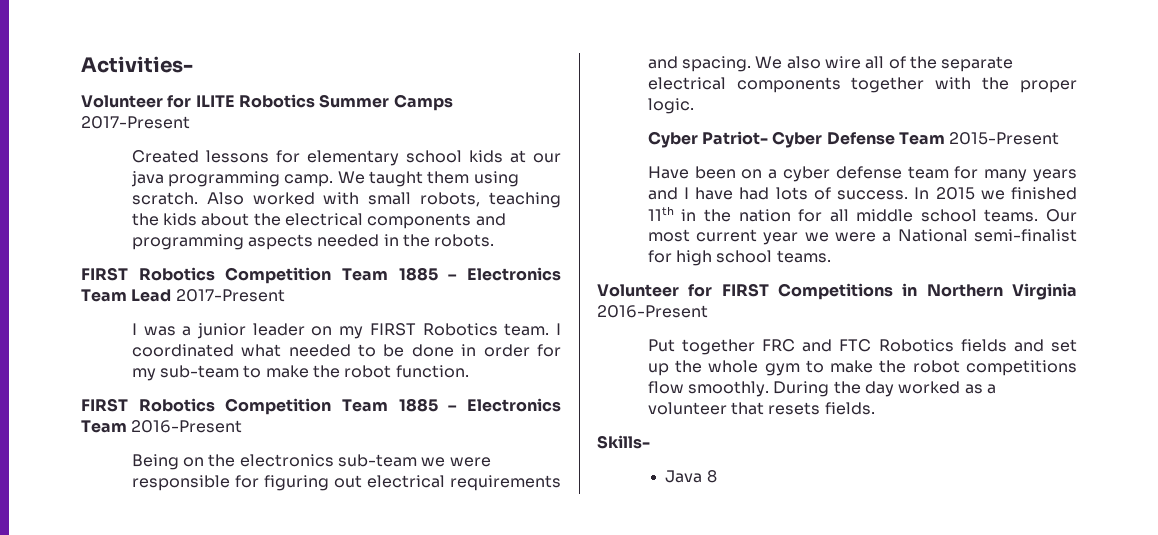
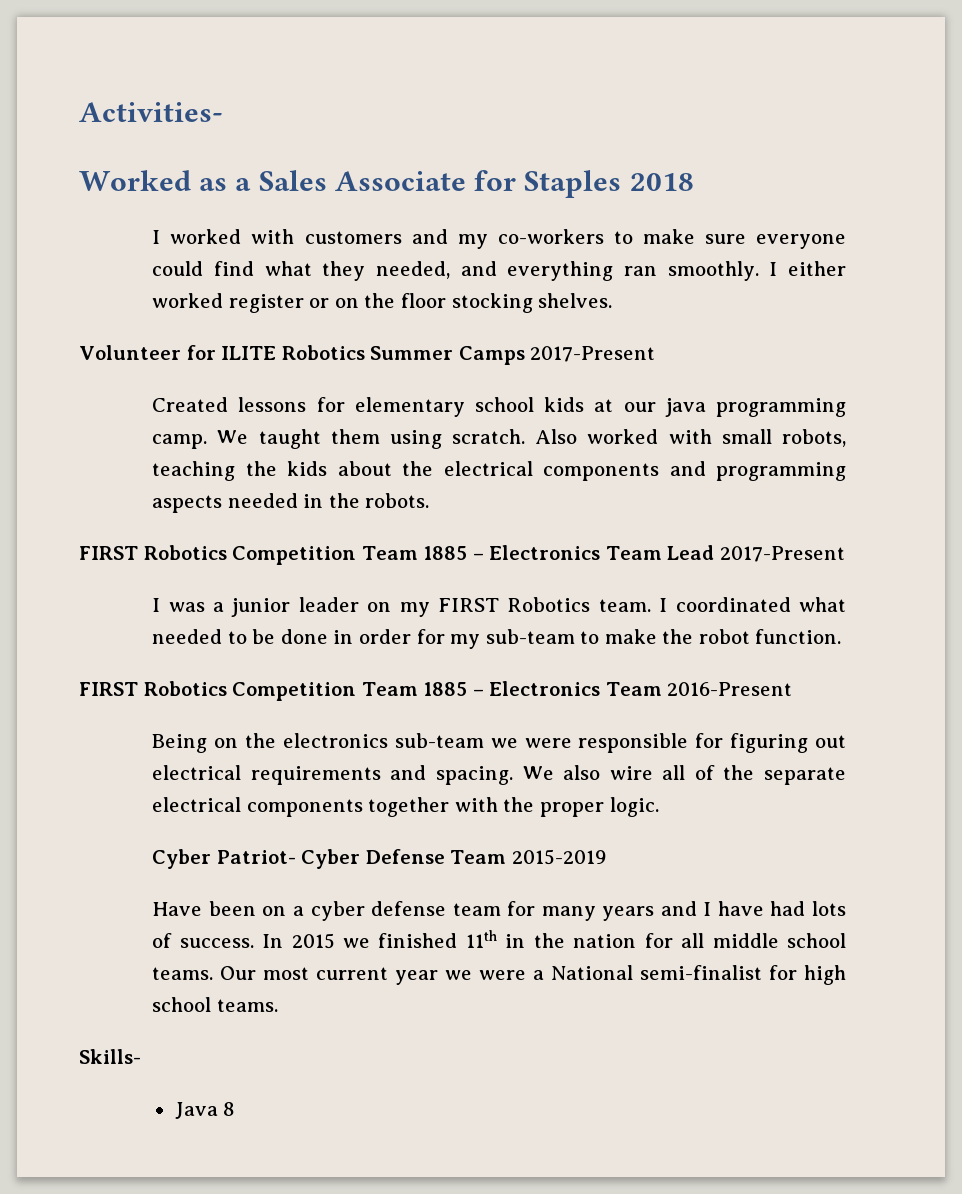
(193, 64) none -> [79,170,694,198] [152,229,846,249] [152,261,846,281] [152,293,613,313] // Worked as a Sales Associate for Staples 2018 // I worked with customers and my co-workers to make sure everyone could find what they needed, and everything ran smoothly. I either worked register or on the floor stocking shelves.
[949,132,1060,145] 2015-Present -> [511,849,607,865] 2015-2019
[597,283,1077,300] [597,305,708,318] [647,339,1077,355] [647,360,1077,376] [647,381,997,397] [647,402,875,415] // Volunteer for FIRST Competitions in Northern Virginia 2016-Present // Put together FRC and FTC Robotics fields and set up the whole gym to make the robot competitions flow smoothly. During the day worked as a volunteer that resets fields. -> (278, 1005) none

